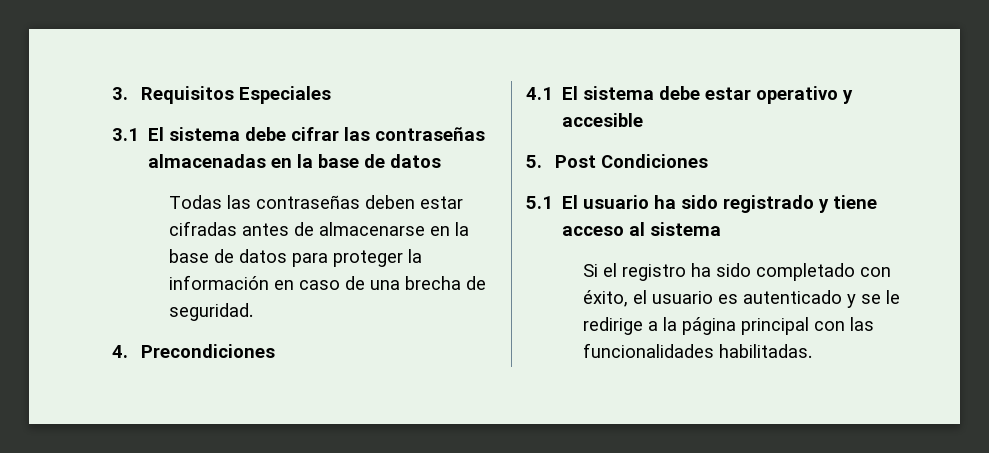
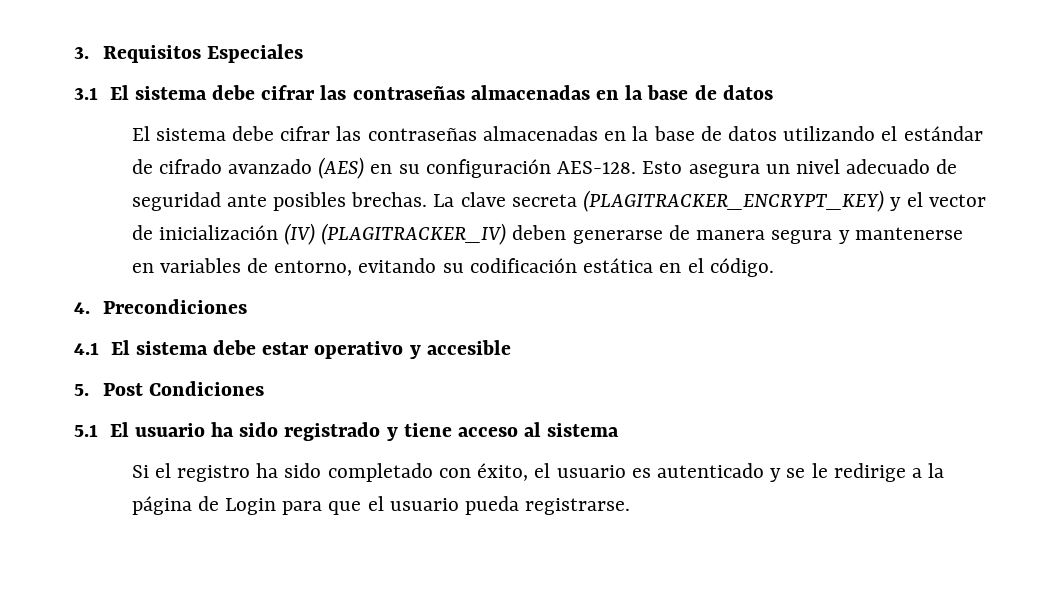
[169,195,464,209] [169,221,470,236] [169,249,423,267] [169,275,487,290] [169,303,254,321] Todas las contraseñas deben estar cifradas antes de almacenarse en la base de datos para proteger la información en caso de una brecha de seguridad. -> [131,126,983,141] [131,157,958,179] [131,190,986,212] [131,223,963,245] [131,258,774,277] El sistema debe cifrar las contraseñas almacenadas en la base de datos utilizando el estándar de cifrado avanzado (AES) en su configuración AES-128. Esto asegura un nivel adecuado de seguridad ante posibles brechas. La clave secreta (PLAGITRACKER_ENCRYPT_KEY) y el vector de inicialización (IV) (PLAGITRACKER_IV) deben generarse de manera segura y mantenerse en variables de entorno, evitando su codificación estática en el código.
[741,317,875,335] [583,343,813,358] principal con las funcionalidades habilitadas. -> [197,496,631,515] de Login para que el usuario pueda registrarse.

